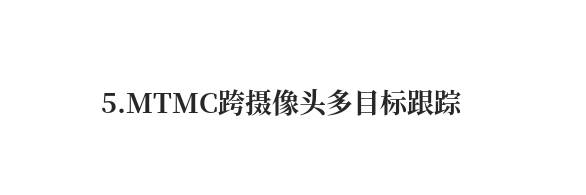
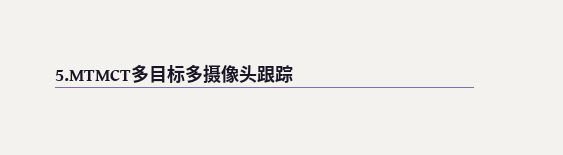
[101,88,409,117] 5.MTMC跨摄像头多目标 -> [55,64,257,84] 5.MTMCT多目标多摄像头

